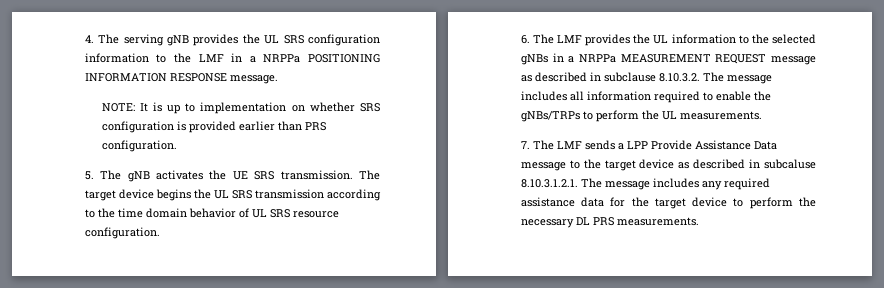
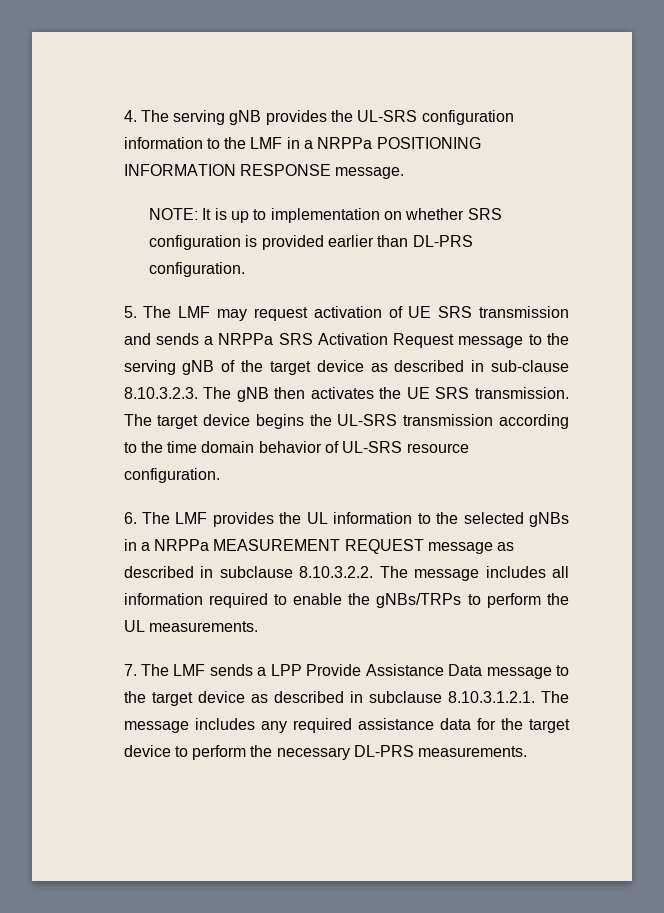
[264,35,304,44] UL SRS -> [357,110,418,122] UL-SRS
[304,122,326,131] PRS -> [412,235,473,247] DL-PRS
[127,171,150,182] gNB -> [178,306,569,321] [123,333,569,348] [123,360,569,375] [123,387,306,402] LMF may request activation of UE SRS transmission and sends a NRPPa SRS Activation Request message to the serving gNB of the target device as described in sub-clause 8.10.3.2.3. The gNB then
[213,190,252,199] UL SRS -> [337,414,398,426] UL-SRS
[251,209,290,218] UL SRS -> [342,441,403,453] UL-SRS
[658,73,700,82] 8.10.3.2. -> [299,566,374,578] 8.10.3.2.2.
[764,159,816,169] subcaluse -> [368,691,442,703] subclause
[575,217,614,226] DL PRS -> [354,745,415,757] DL-PRS

